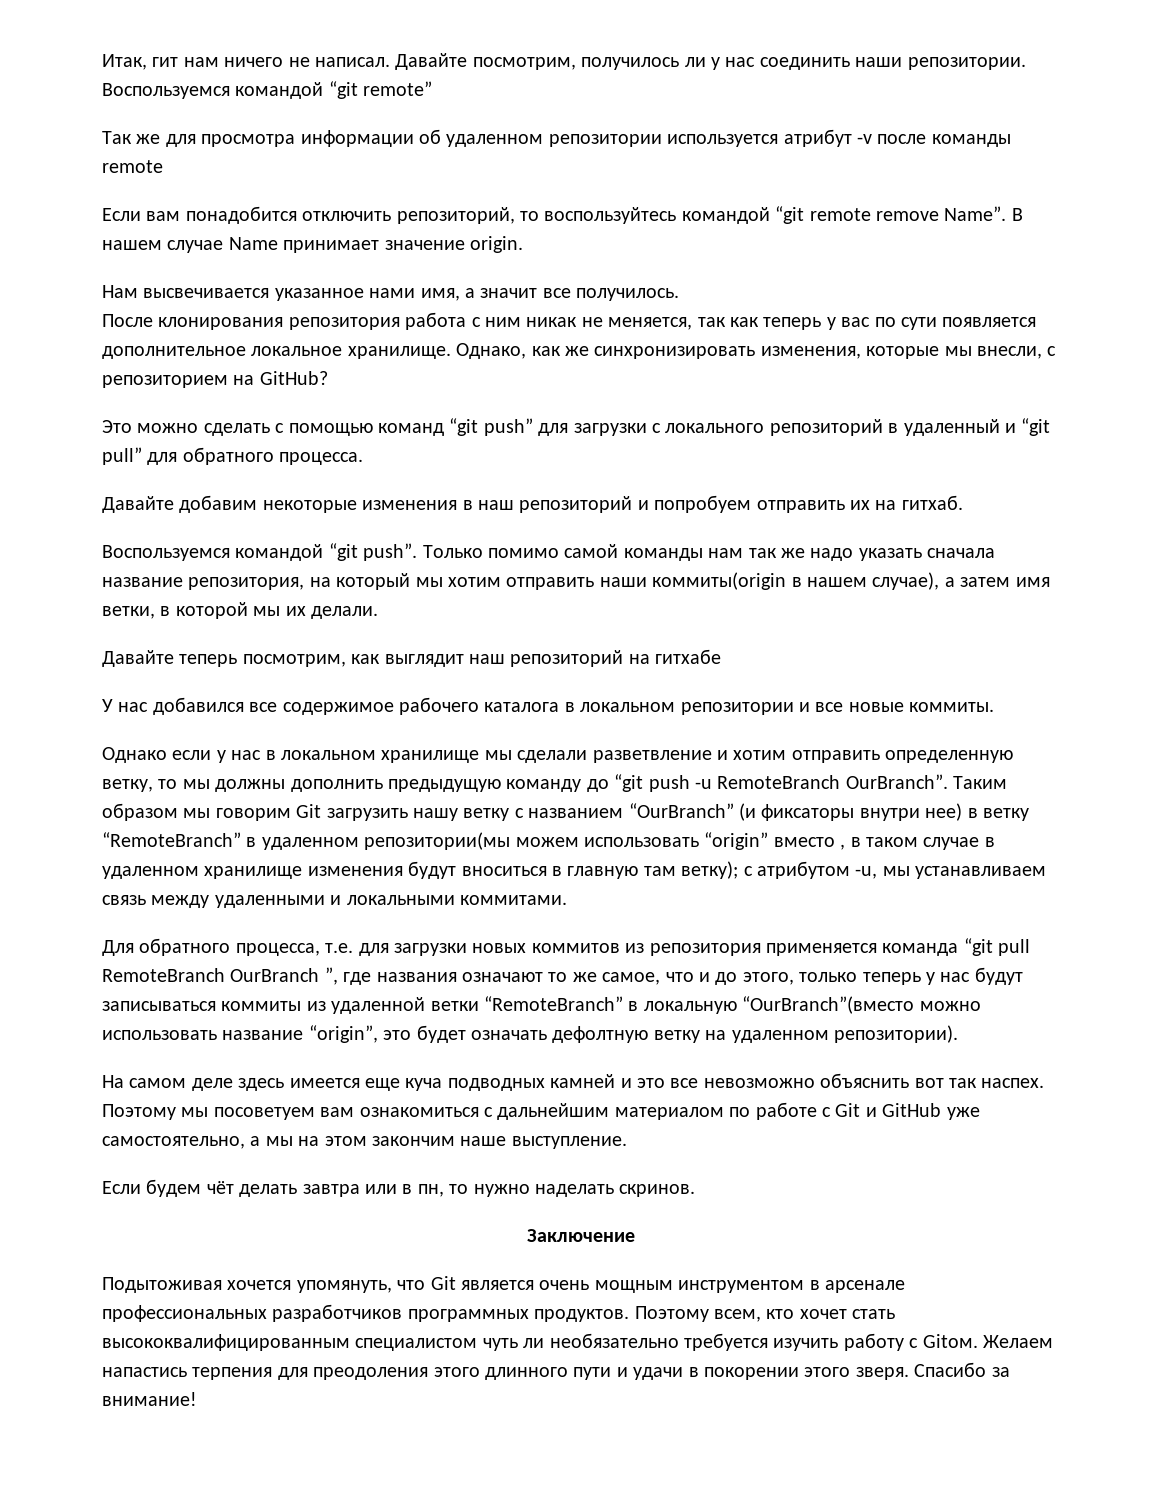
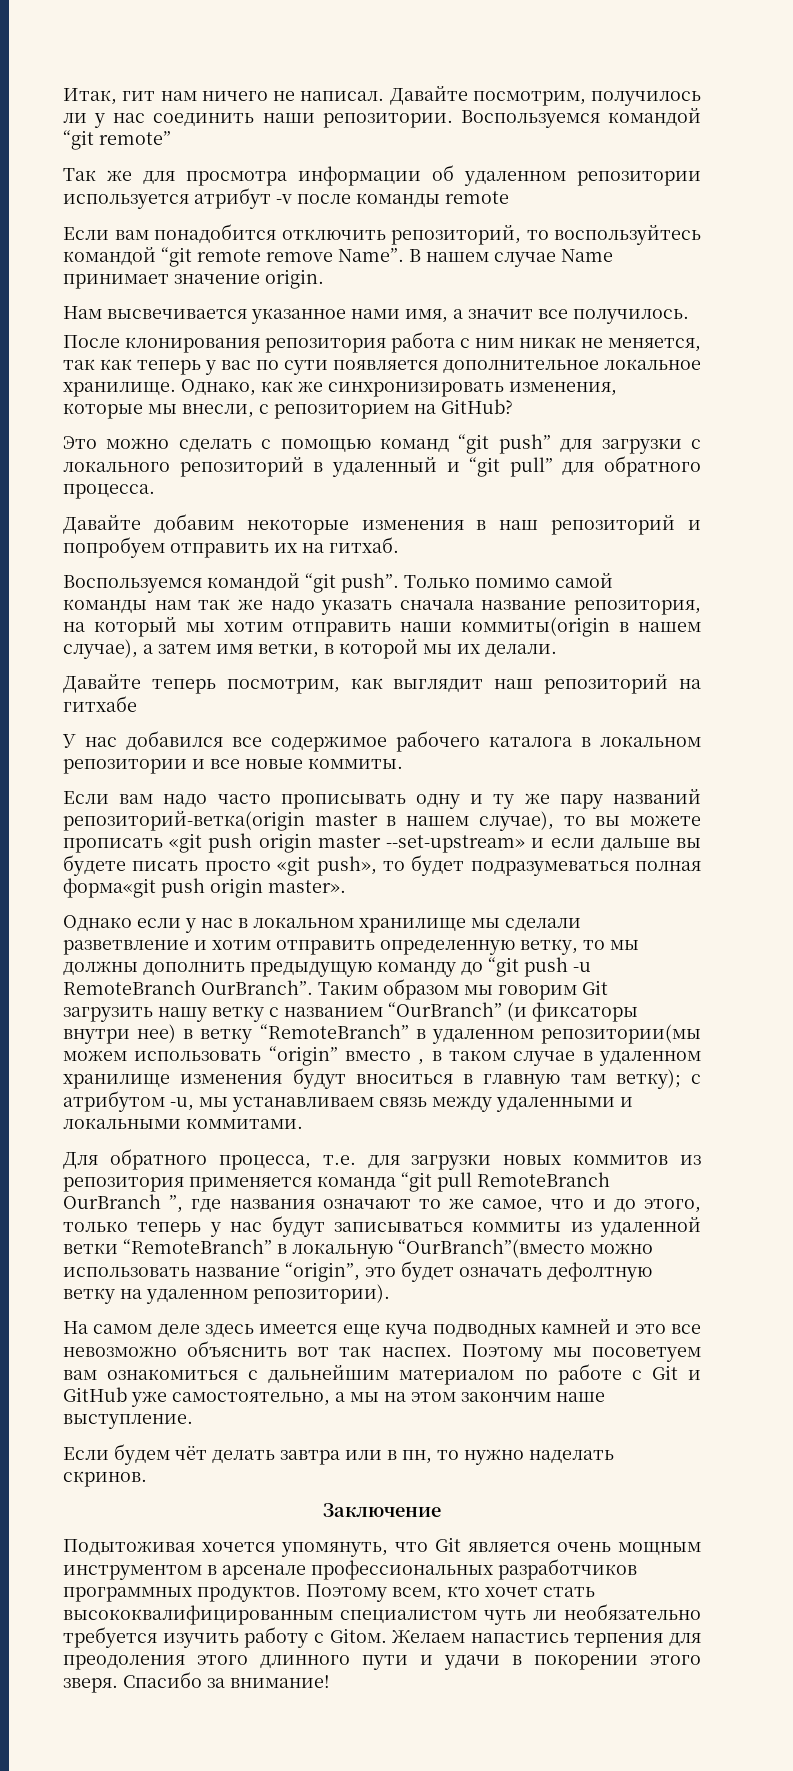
(995, 707) none -> [63,789,701,809] [63,811,701,831] [63,833,701,853] [63,855,701,876] [63,878,346,898] // Если вам надо часто прописывать одну и ту же пару названий репозиторий-ветка(origin master в нашем случае), то вы можете прописать «git push origin master --set-upstream» и если дальше вы будете писать просто «git push», то будет подразумеваться полная форма«git push origin master».

